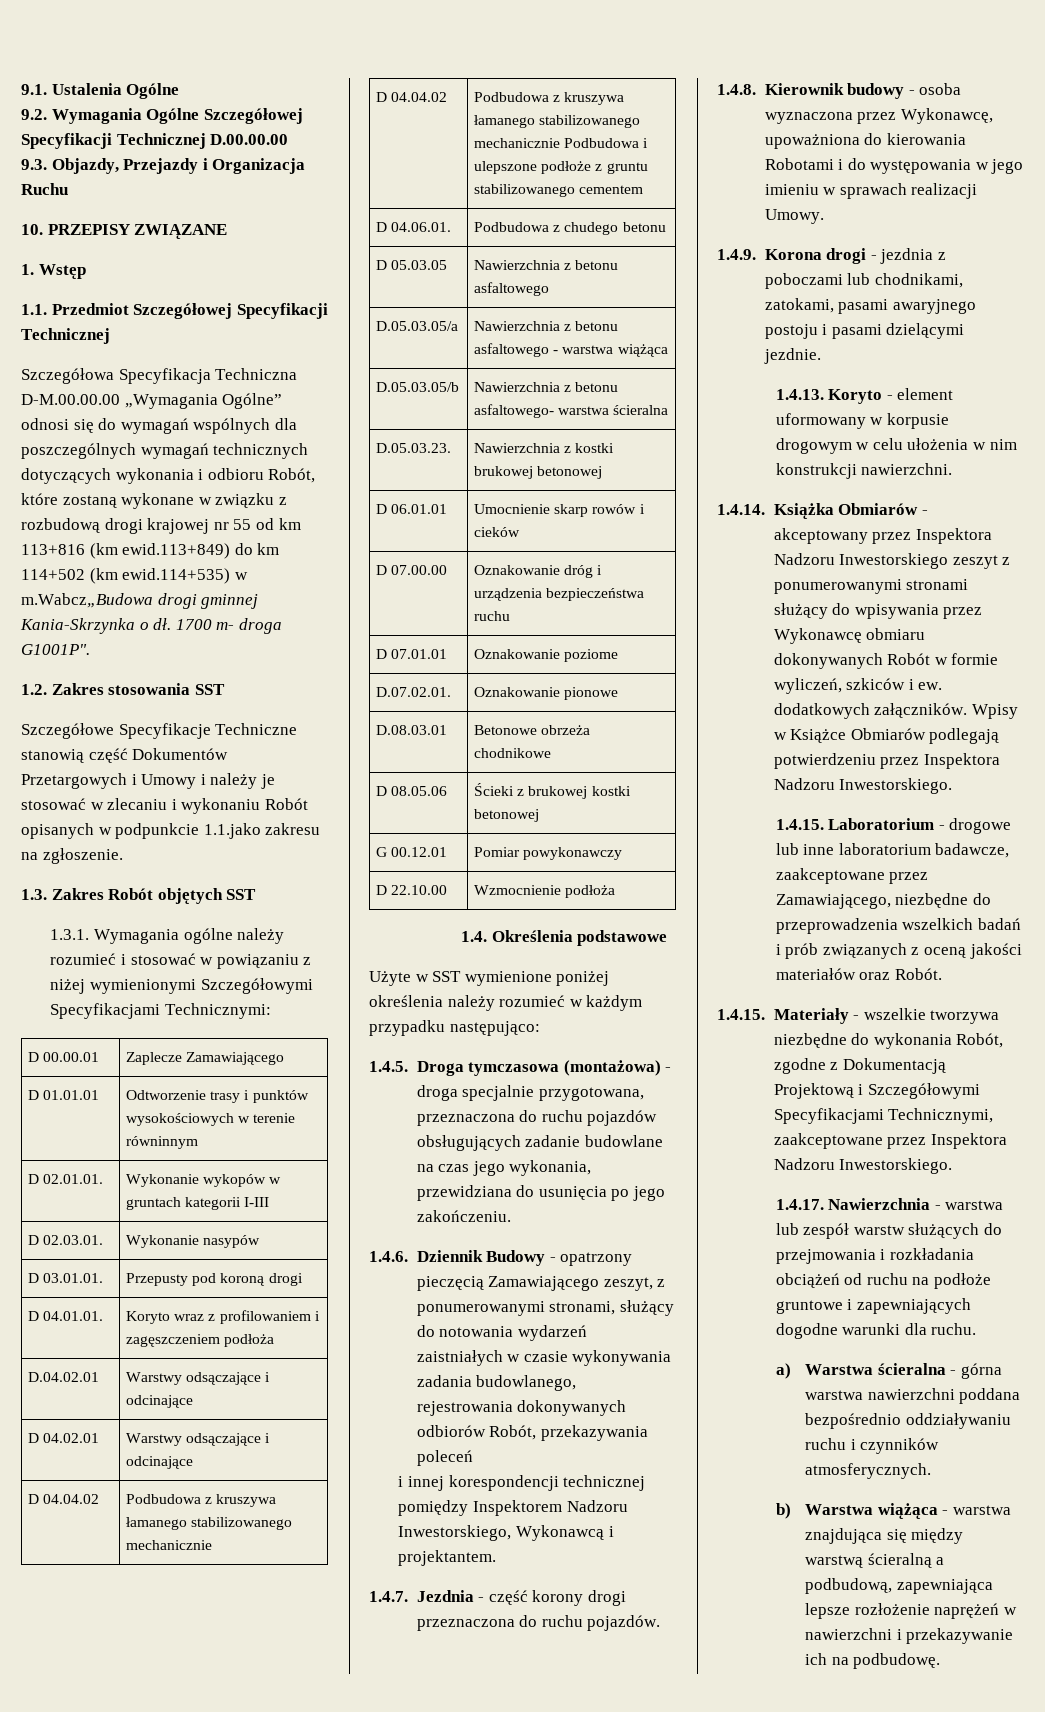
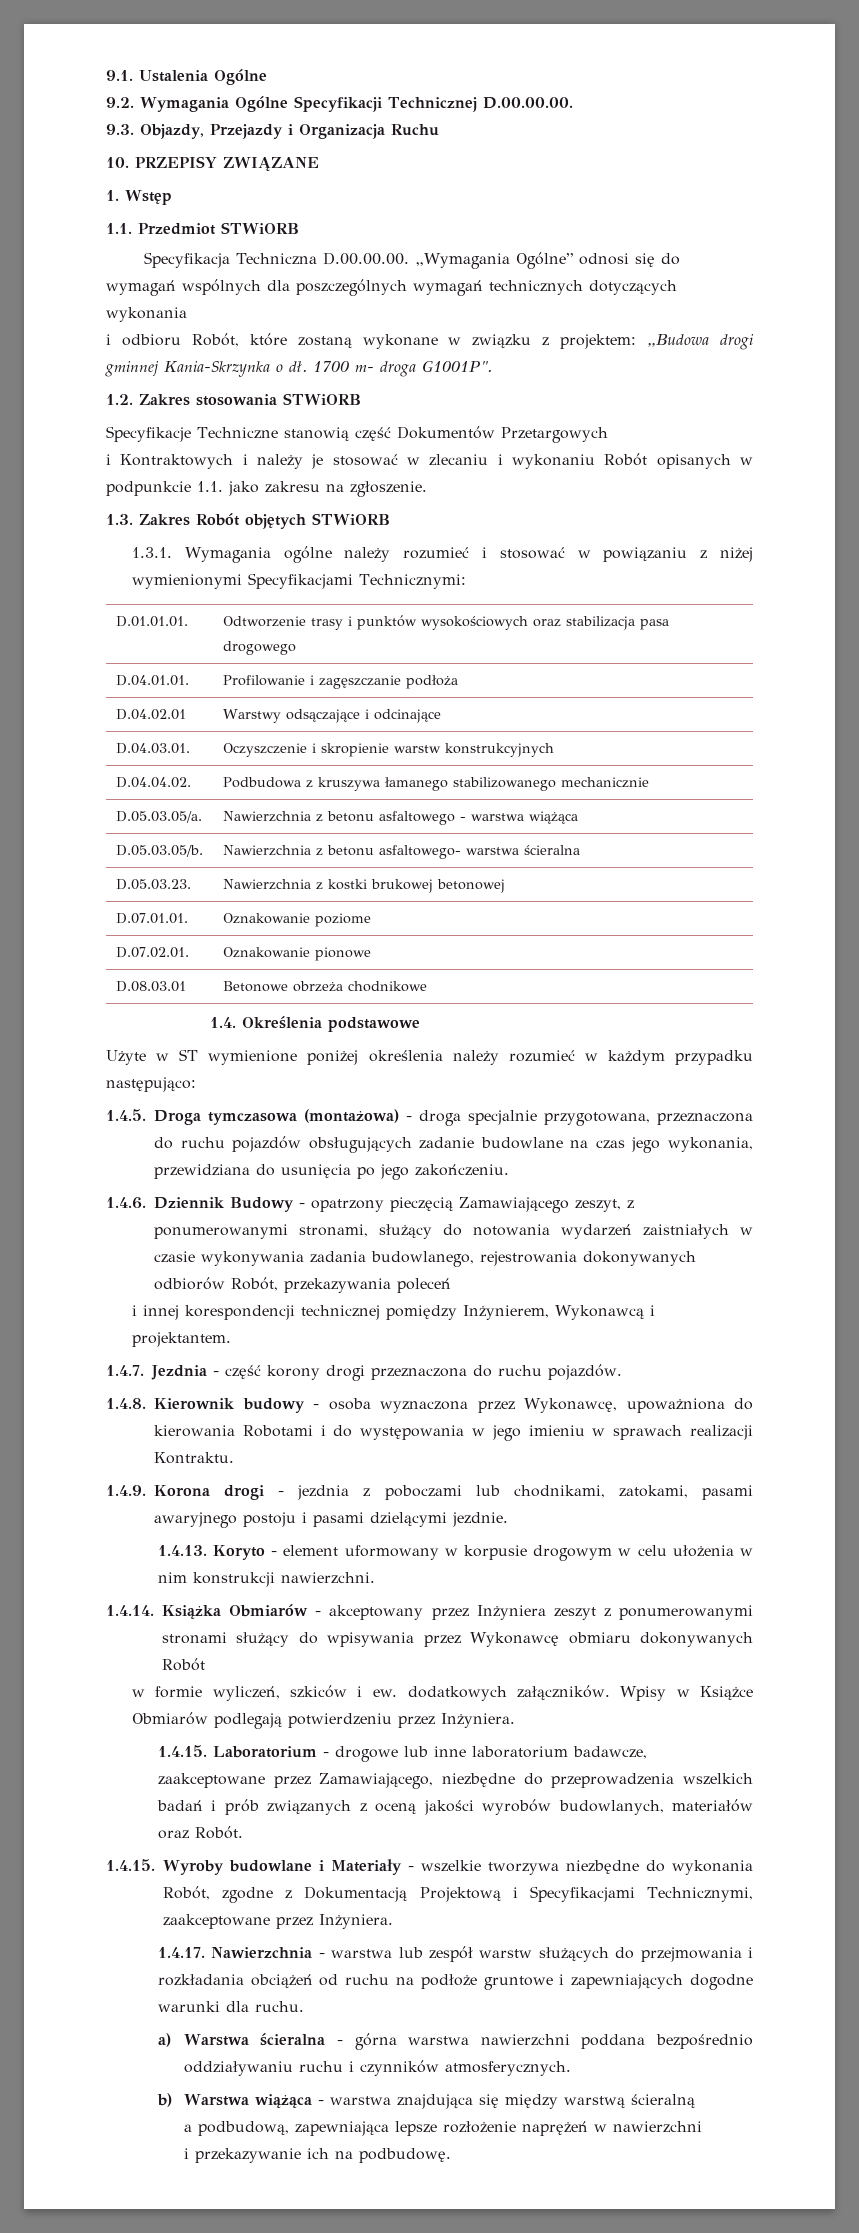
[203,108,303,124] [21,133,289,149] Szczegółowej Specyfikacji Technicznej D.00.00.00 -> [294,96,573,112] Specyfikacji Technicznej D.00.00.00.
[133,303,328,319] [21,328,110,344] [21,368,114,384] Szczegółowej Specyfikacji Technicznej // Szczegółowa -> [221,222,299,234] STWiORB //
[21,394,120,405] D-M.00.00.00 -> [323,252,410,265] D.00.00.00.
(194, 476) none -> (187, 314) //
[21,518,301,534] [21,543,280,559] [21,568,248,584] [21,593,153,608] rozbudową drogi krajowej nr 55 od km 113+816 (km ewid.113+849) do km 114+502 (km ewid.114+535) w m.Wabcz„Budowa -> [560,334,710,349] projektem: „Budowa
[194,684,225,695] [21,723,114,739] SST // Szczegółowe -> [283,393,361,405] STWiORB //
[131,774,197,789] i Umowy -> [106,454,234,469] // i Kontraktowych
[203,823,261,839] 1.1.jako -> [197,481,259,496] 1.1. jako
[226,889,257,900] SST -> [312,513,390,525] STWiORB
[200,978,313,994] Szczegółowymi -> (242, 581) none
[28,1052,100,1062] [126,1052,285,1065] [28,1090,100,1100] D 00.00.01 | Zaplecze Zamawiającego // D 01.01.01 -> [115,616,188,627] D.01.01.01.
[238,1113,296,1123] [126,1136,199,1149] [28,1174,104,1184] [126,1174,282,1187] [126,1197,270,1210] [28,1235,104,1245] [126,1235,261,1248] [28,1273,104,1283] [126,1273,303,1286] [28,1311,104,1321] [126,1310,320,1324] [126,1334,221,1347] w terenie równinnym // D 02.01.01. | Wykonanie wykopów w gruntach kategorii I-III // D 02.03.01. | Wykonanie nasypów // D 03.01.01. | Przepusty pod koroną drogi // D 04.01.01. | Koryto wraz z profilowaniem i zagęszczeniem -> [532,616,669,630] [222,641,296,655] [115,675,189,686] [222,675,401,689] oraz stabilizacja pasa drogowego // D.04.01.01. | Profilowanie i zagęszczanie
[28,1433,100,1443] [126,1433,271,1446] [126,1456,194,1469] [28,1494,100,1504] D 04.02.01 | Warstwy odsączające i odcinające // D 04.04.02 -> [115,743,190,754] [222,743,554,757] [115,777,191,788] D.04.03.01. | Oczyszczenie i skropienie warstw konstrukcyjnych // D.04.04.02.
[376,92,448,102] [474,92,625,105] [474,115,641,128] [474,138,649,148] [474,161,648,174] [474,184,644,197] [376,222,452,232] [474,222,666,235] [376,260,448,270] [474,260,619,270] [474,282,550,296] [376,321,459,331] D 04.04.02 | Podbudowa z kruszywa łamanego stabilizowanego mechanicznie Podbudowa i ulepszone podłoże z gruntu stabilizowanego cementem // D 04.06.01. | Podbudowa z chudego betonu // D 05.03.05 | Nawierzchnia z betonu asfaltowego // D.05.03.05/a -> [115,811,202,823] D.05.03.05/a.
[376,382,460,392] D.05.03.05/b -> [115,845,203,857] D.05.03.05/b.
[376,504,448,514] [474,504,645,517] [474,527,521,537] [376,565,448,575] [474,565,603,578] [474,588,645,601] [474,611,511,621] [376,649,448,659] D 06.01.01 | Umocnienie skarp rowów i cieków // D 07.00.00 | Oznakowanie dróg i urządzenia bezpieczeństwa ruchu // D 07.01.01 -> [115,913,188,924] D.07.01.01.
[376,786,448,796] [474,783,631,799] [474,809,540,822] [376,847,448,857] [474,847,623,860] [376,885,448,895] [474,885,616,898] // D 08.05.06 | Ścieki z brukowej kostki betonowej // G 00.12.01 | Pomiar powykonawczy // D 22.10.00 | Wzmocnienie podłoża -> (427, 986) none
[432,971,462,982] SST -> [179,1049,199,1061] ST
[472,1500,628,1516] [398,1525,512,1541] Inspektorem Nadzoru Inwestorskiego, -> [462,1305,549,1320] Inżynierem,
[764,209,824,224] Umowy. -> [154,1452,234,1464] Kontraktu.
[915,528,992,544] [773,553,949,569] Inspektora Nadzoru Inwestorskiego -> [476,1605,546,1620] Inżyniera
(931, 659) none -> (205, 1664) //
[923,753,1000,769] [773,778,953,794] Inspektora Nadzoru Inwestorskiego. -> [440,1713,515,1728] Inżyniera.
(1022, 951) none -> [482,1799,664,1815] wyrobów budowlanych,
(765, 1014) none -> [163,1860,324,1875] Wyroby budowlane i
[867,1083,980,1099] Szczegółowymi -> (518, 1892) none
[930,1133,1007,1149] [773,1158,953,1174] Inspektora Nadzoru Inwestorskiego. -> [319,1914,393,1929] Inżyniera.
(932, 1560) none -> (695, 2101) //
(892, 1634) none -> (702, 2127) //

